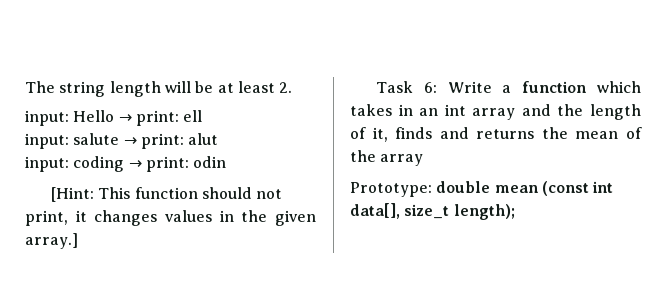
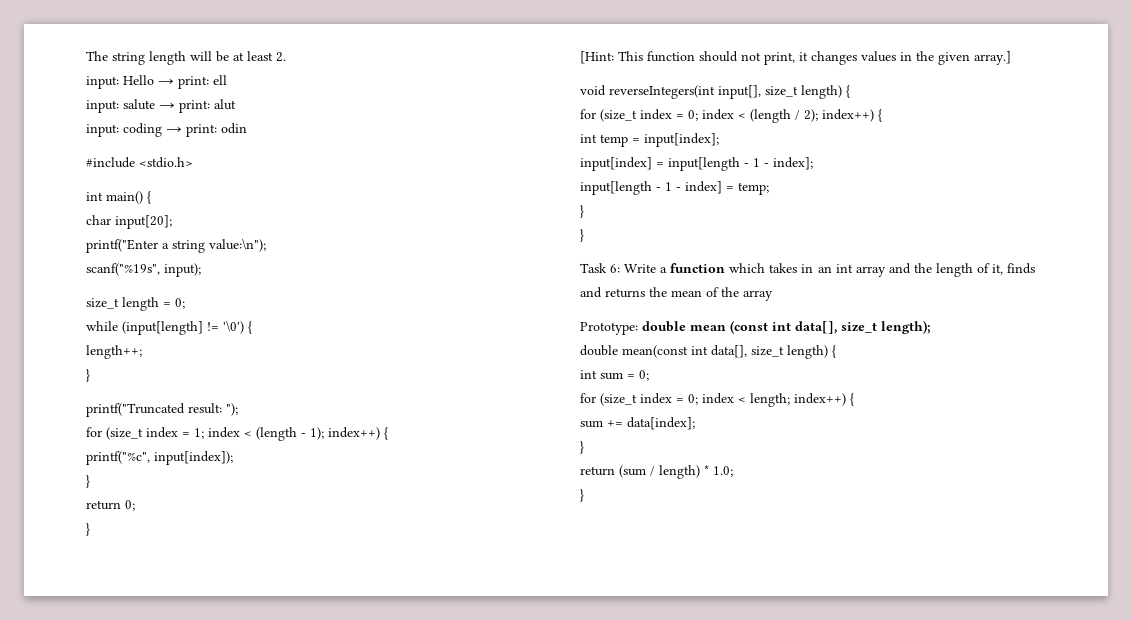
(227, 162) none -> [86,157,193,168] [86,191,151,204] [86,215,172,229] [86,238,266,253] [86,263,201,277] [86,297,185,311] [86,320,252,335] [86,345,142,359] [86,369,90,382] [86,403,238,417] [86,427,388,441] [86,451,233,465] [86,475,90,488] [86,500,135,511] [86,523,90,536] // #include <stdio.h> // int main() { // char input[20]; // printf("Enter a string value:\n"); // scanf("%19s", input); // size_t length = 0; // while (input[length] != '\0') { // length++; // } // printf("Truncated result: "); // for (size_t index = 1; index < (length - 1); index++) { // printf("%c", input[index]); // } // return 0; // }
(78, 241) none -> [580,85,850,99] [580,109,882,123] [580,133,719,147] [580,157,813,171] [580,181,769,195] [580,205,584,218] [580,229,584,242] // void reverseIntegers(int input[], size_t length) { // for (size_t index = 0; index < (length / 2); index++) { // int temp = input[index]; // input[index] = input[length - 1 - index]; // input[length - 1 - index] = temp; // } // }
(515, 212) none -> [580,345,836,359] [580,370,649,381] [580,393,854,407] [580,417,695,430] [580,441,584,454] [580,465,733,479] [580,489,584,502] // double mean(const int data[], size_t length) { // int sum = 0; // for (size_t index = 0; index < length; index++) { // sum += data[index]; // } // return (sum / length) * 1.0; // }

